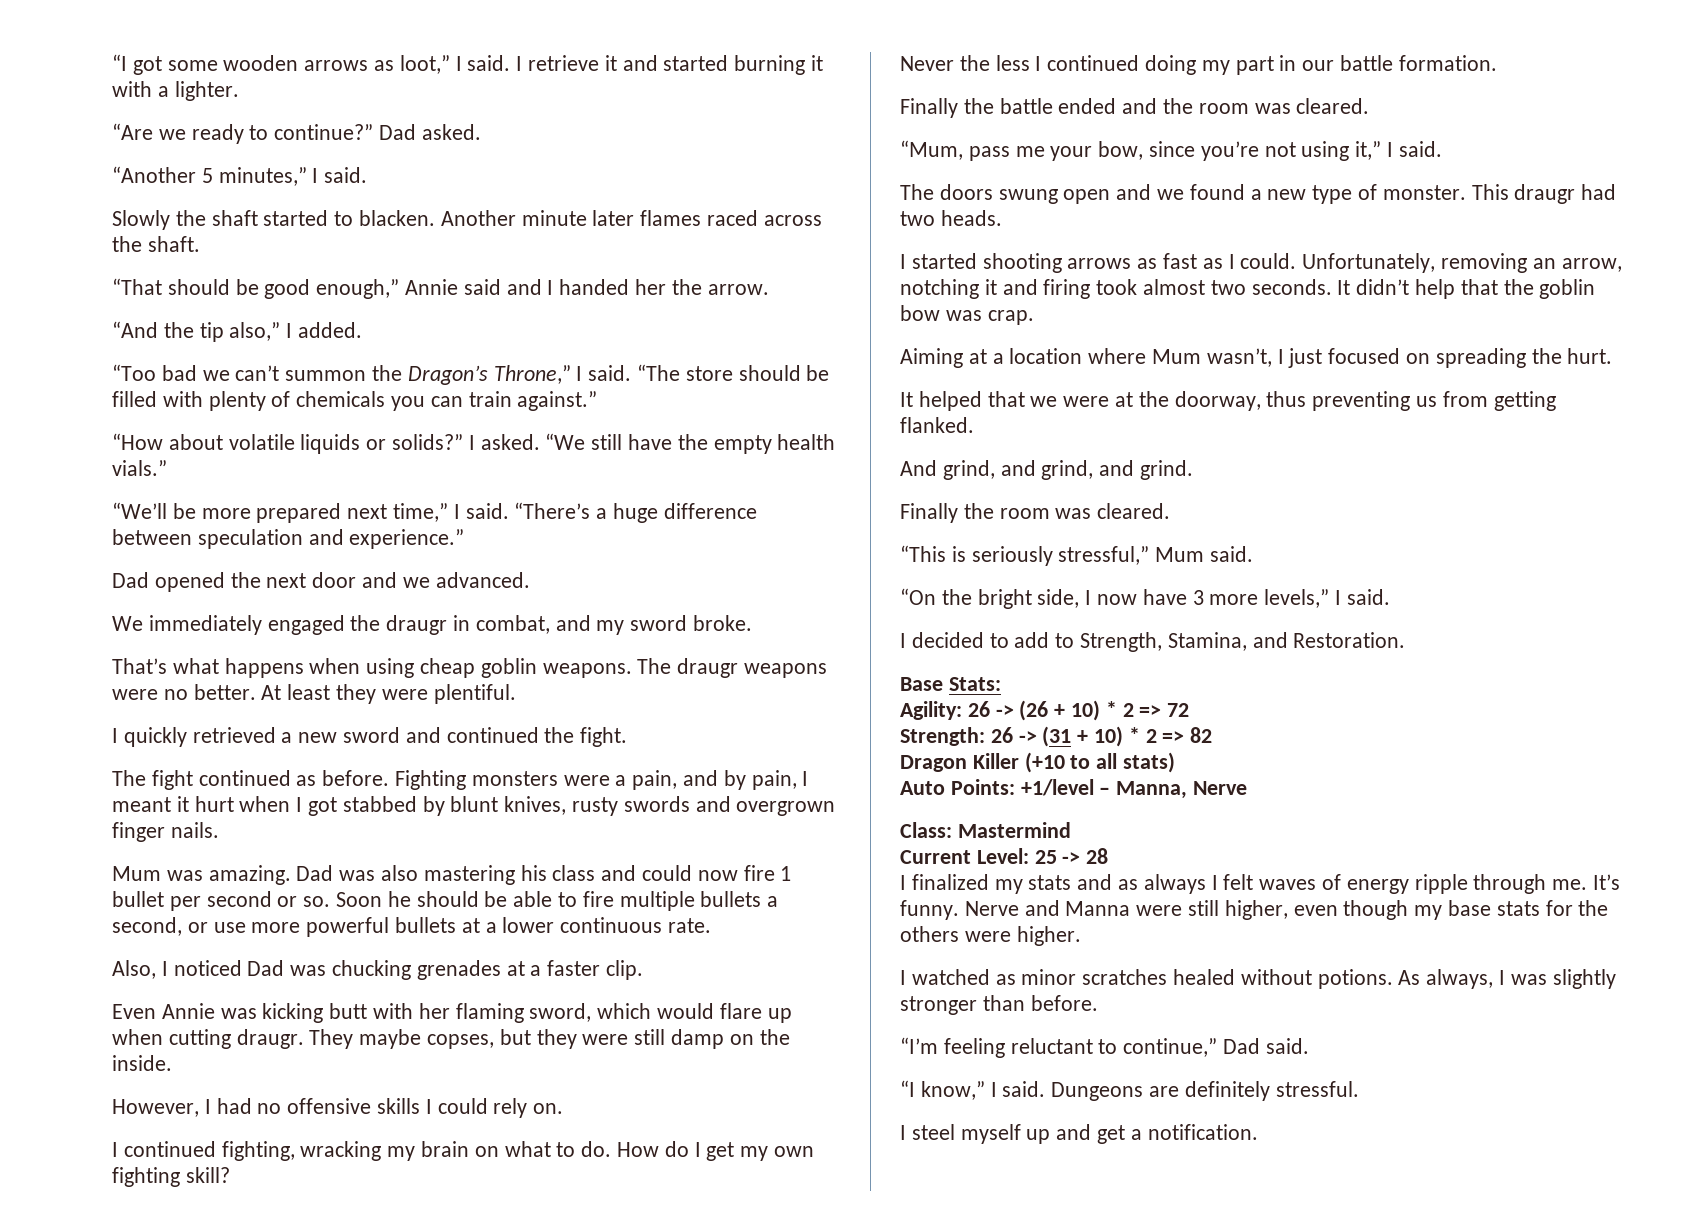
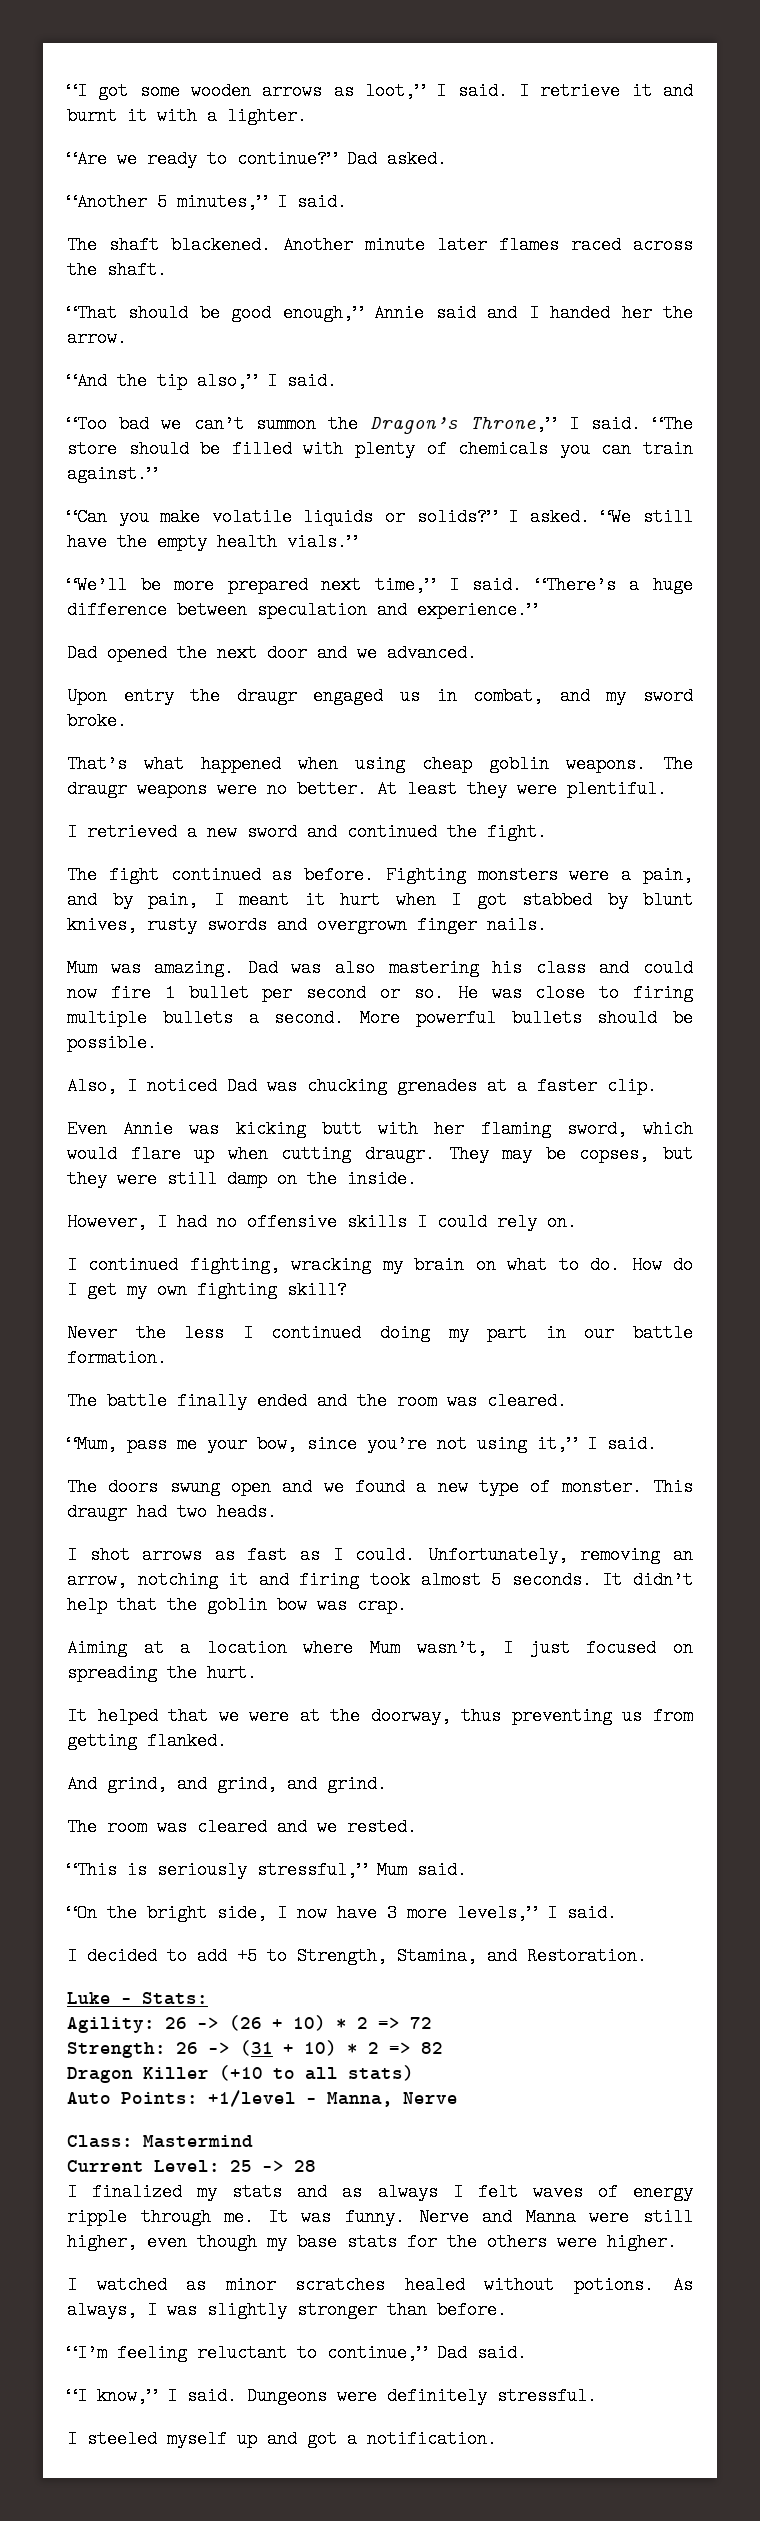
[663,55,806,75] started burning -> [67,107,117,125] burnt
[112,210,436,230] Slowly the shaft started to blacken. -> [67,236,271,254] The shaft blackened.
[298,322,363,338] added. -> [287,372,337,390] said.
[112,433,223,450] “How about -> [67,508,201,526] “Can you make
[112,615,448,635] We immediately engaged the draugr -> [67,687,420,705] Upon entry the draugr engaged us
[224,658,304,678] happens -> [201,755,281,773] happened
[123,727,187,747] quickly -> (77, 832) none
[336,891,779,911] [112,917,712,937] Soon he should be able to fire multiple bullets a second, or use more powerful bullets at a lower continuous rate. -> [457,984,693,1002] [67,1009,693,1027] [67,1034,157,1052] He was close to firing multiple bullets a second. More powerful bullets should be possible.
[359,1029,422,1049] maybe -> [502,1145,566,1163] may be
[900,98,1053,118] Finally the battle -> [67,1392,247,1410] The battle finally
[911,253,1062,273] started shooting -> [89,1546,130,1564] shot
[1210,280,1246,295] two -> [491,1571,502,1589] 5
[900,503,1171,523] Finally the room was cleared. -> [67,1818,417,1836] The room was cleared and we rested.
(1050, 640) none -> [237,1947,257,1965] +5
[900,677,943,691] Base -> [67,1992,132,2004] Luke -
[1593,874,1621,890] It’s -> [267,2208,332,2226] It was
[1149,1086,1180,1097] are -> [337,2387,377,2405] were
[911,1124,955,1140] steel -> [87,2430,157,2448] steeled
[1097,1125,1126,1144] get -> [307,2430,337,2448] got

